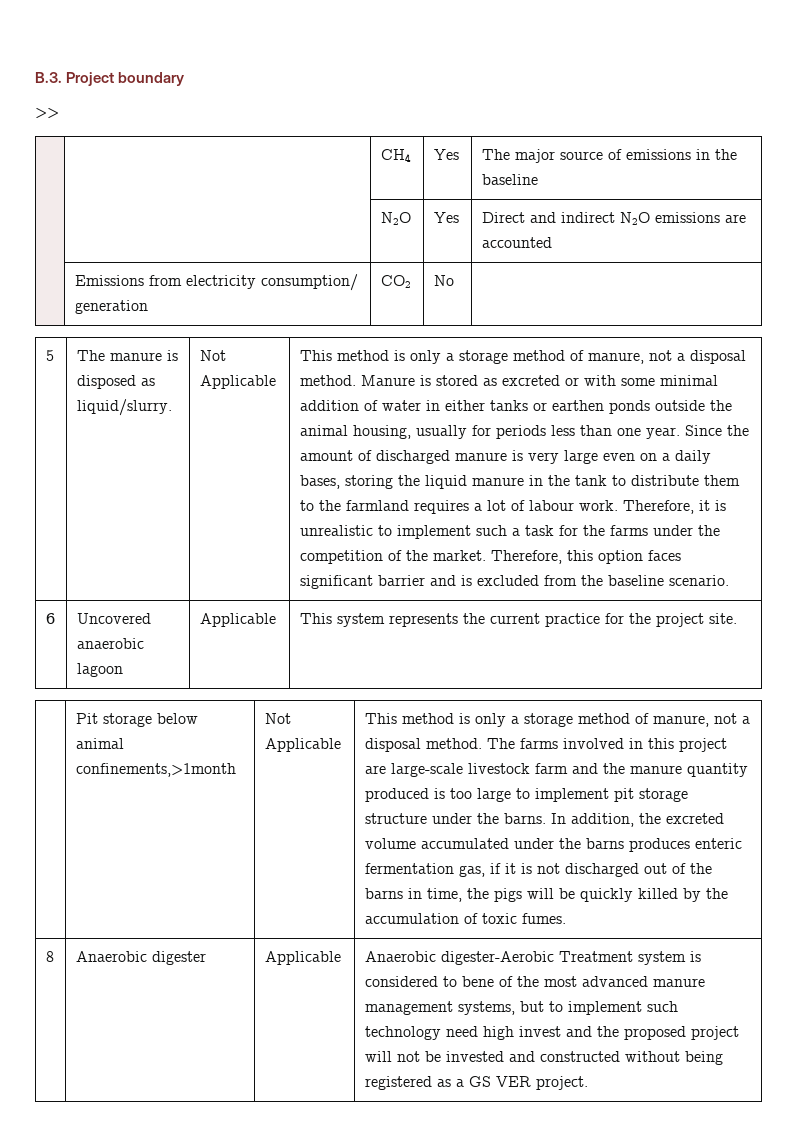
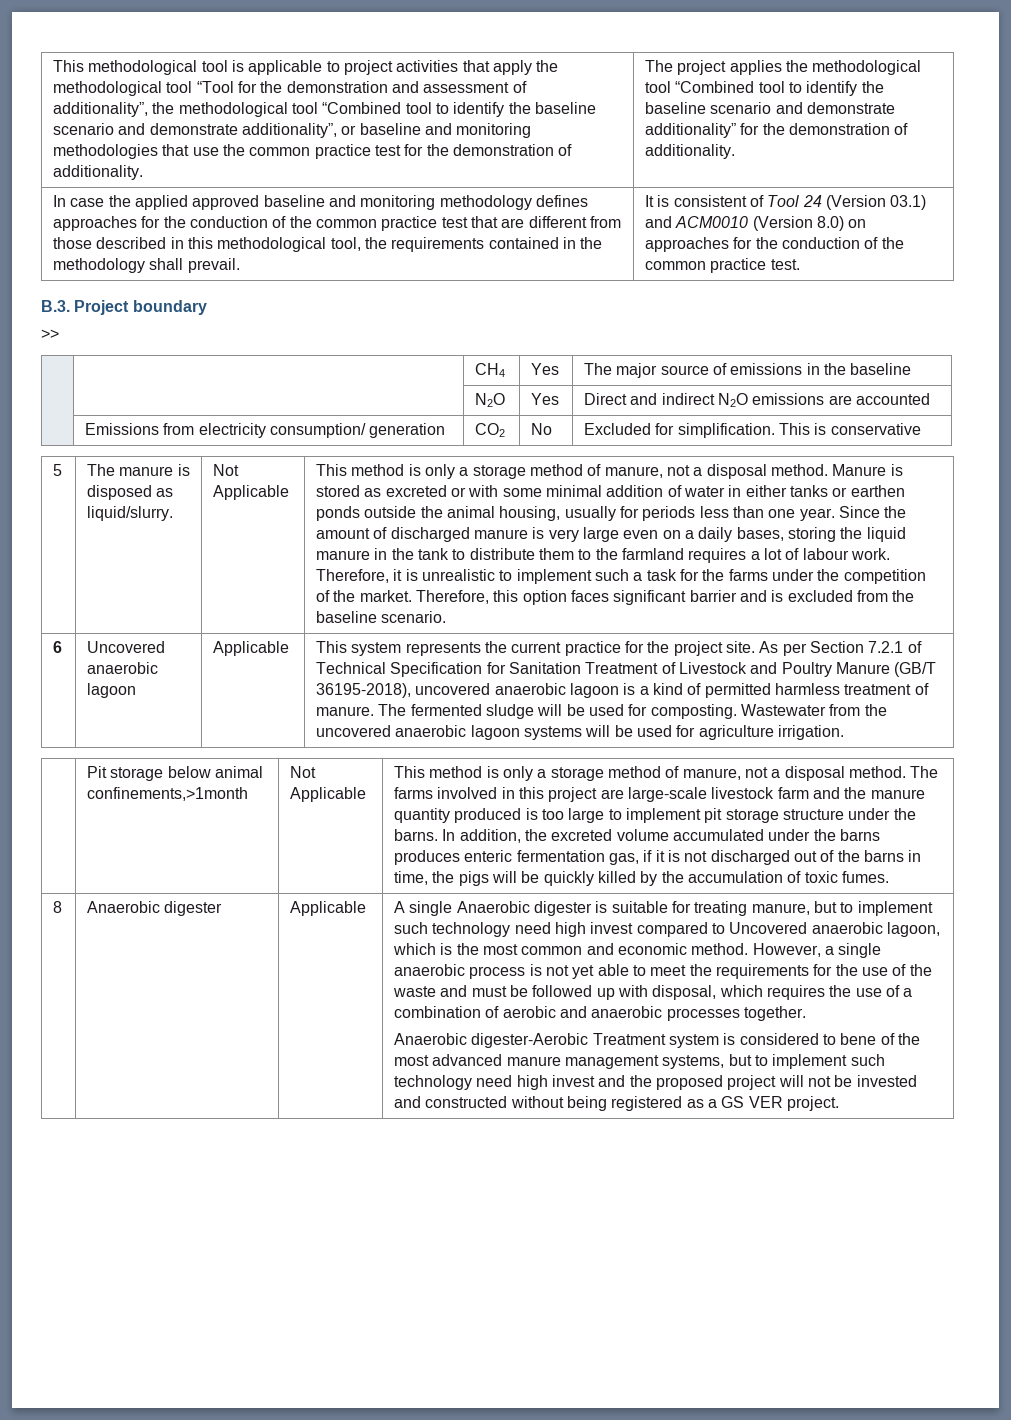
(35, 77) none -> [53,60,559,75] [53,81,527,96] [53,102,597,117] [53,123,532,138] [53,144,573,159] [53,165,144,180] [645,60,922,75] [645,81,884,96] [645,102,896,114] [645,123,909,138] [645,144,736,159] [53,195,589,210] [53,216,621,231] [53,237,603,252] [53,258,240,273] [645,195,927,210] [645,216,867,231] [645,237,904,252] [645,258,800,273] This methodological tool is applicable to project activities that apply the methodological tool “Tool for the demonstration and assessment of additionality”, the methodological tool “Combined tool to identify the baseline scenario and demonstrate additionality”, or baseline and monitoring methodologies that use the common practice test for the demonstration of additionality. | The project applies the methodological tool “Combined tool to identify the baseline scenario and demonstrate additionality” for the demonstration of additionality. // In case the applied approved baseline and monitoring methodology defines approaches for the conduction of the common practice test that are different from those described in this methodological tool, the requirements contained in the methodology shall prevail. | It is consistent of Tool 24 (Version 03.1) and ACM0010 (Version 8.0) on approaches for the conduction of the common practice test. //
(454, 280) none -> [584,423,921,438] Excluded for simplification. This is conservative
(737, 618) none -> [759,641,922,656] [316,662,937,677] [316,683,929,698] [316,704,887,719] [316,725,845,740] As per Section 7.2.1 of Technical Specification for Sanitation Treatment of Livestock and Poultry Manure (GB/T 36195-2018), uncovered anaerobic lagoon is a kind of permitted harmless treatment of manure. The fermented sludge will be used for composting. Wastewater from the uncovered anaerobic lagoon systems will be used for agriculture irrigation.
(341, 958) none -> [394,901,933,916] [394,922,941,937] [393,943,882,958] [394,964,932,979] [393,985,913,1000] [394,1006,807,1021] A single Anaerobic digester is suitable for treating manure, but to implement such technology need high invest compared to Uncovered anaerobic lagoon, which is the most common and economic method. However, a single anaerobic process is not yet able to meet the requirements for the use of the waste and must be followed up with disposal, which requires the use of a combination of aerobic and anaerobic processes together. //

